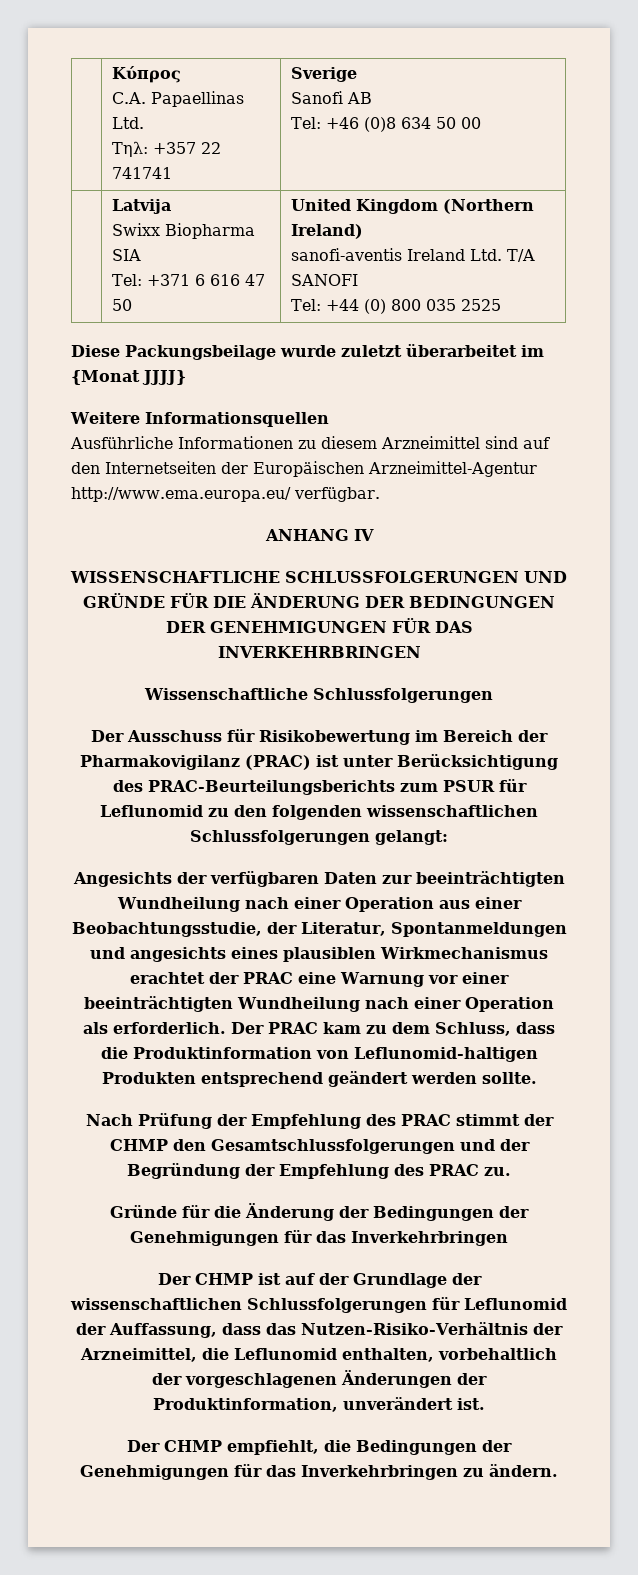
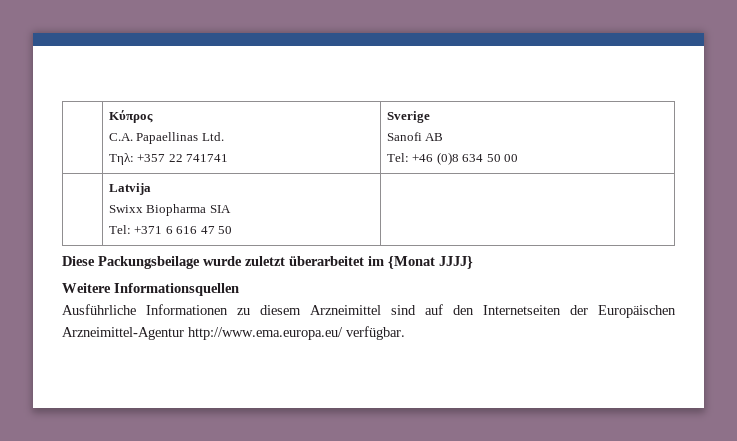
[291,199,535,214] [291,224,364,239] [291,248,536,262] [291,274,359,286] [291,299,502,314] United Kingdom (Northern Ireland) // sanofi-aventis Ireland Ltd. T/A SANOFI // Tel: +44 (0) 800 035 2525 -> (233, 230) none
[264,529,374,541] [70,571,567,583] [83,593,555,608] [165,618,473,633] [217,646,421,658] [144,688,493,703] [91,729,548,745] [80,754,558,770] [112,779,527,795] [100,805,538,820] [190,830,448,845] [72,871,565,887] [116,897,522,912] [71,922,567,937] [90,947,548,962] [130,972,509,987] [84,996,554,1012] [83,1022,555,1036] [100,1047,538,1062] [101,1071,537,1087] [85,1113,554,1129] [109,1139,530,1154] [127,1163,511,1179] [110,1203,529,1221] [130,1230,508,1246] [157,1273,482,1288] [70,1297,567,1313] [76,1322,563,1338] [80,1348,557,1362] [152,1370,487,1388] [153,1397,485,1412] [127,1440,512,1455] [80,1464,558,1480] // ANHANG IV // WISSENSCHAFTLICHE SCHLUSSFOLGERUNGEN UND GRÜNDE FÜR DIE ÄNDERUNG DER BEDINGUNGEN DER GENEHMIGUNGEN FÜR DAS INVERKEHRBRINGEN // Wissenschaftliche Schlussfolgerungen // Der Ausschuss für Risikobewertung im Bereich der Pharmakovigilanz (PRAC) ist unter Berücksichtigung des PRAC-Beurteilungsberichts zum PSUR für Leflunomid zu den folgenden wissenschaftlichen Schlussfolgerungen gelangt: // Angesichts der verfügbaren Daten zur beeinträchtigten Wundheilung nach einer Operation aus einer Beobachtungsstudie, der Literatur, Spontanmeldungen und angesichts eines plausiblen Wirkmechanismus erachtet der PRAC eine Warnung vor einer beeinträchtigten Wundheilung nach einer Operation als erforderlich. Der PRAC kam zu dem Schluss, dass die Produktinformation von Leflunomid-haltigen Produkten entsprechend geändert werden sollte. // Nach Prüfung der Empfehlung des PRAC stimmt der CHMP den Gesamtschlussfolgerungen und der Begründung der Empfehlung des PRAC zu. // Gründe für die Änderung der Bedingungen der Genehmigungen für das Inverkehrbringen // Der CHMP ist auf der Grundlage der wissenschaftlichen Schlussfolgerungen für Leflunomid der Auffassung, dass das Nutzen-Risiko-Verhältnis der Arzneimittel, die Leflunomid enthalten, vorbehaltlich der vorgeschlagenen Änderungen der Produktinformation, unverändert ist. // Der CHMP empfiehlt, die Bedingungen der Genehmigungen für das Inverkehrbringen zu ändern. -> (405, 333) none

